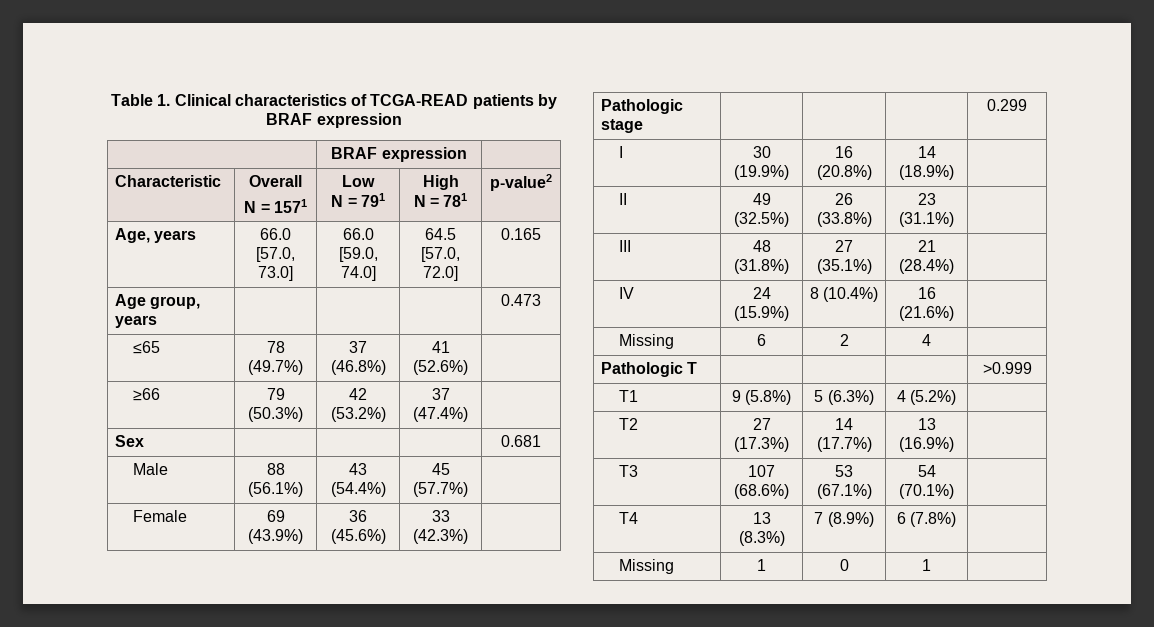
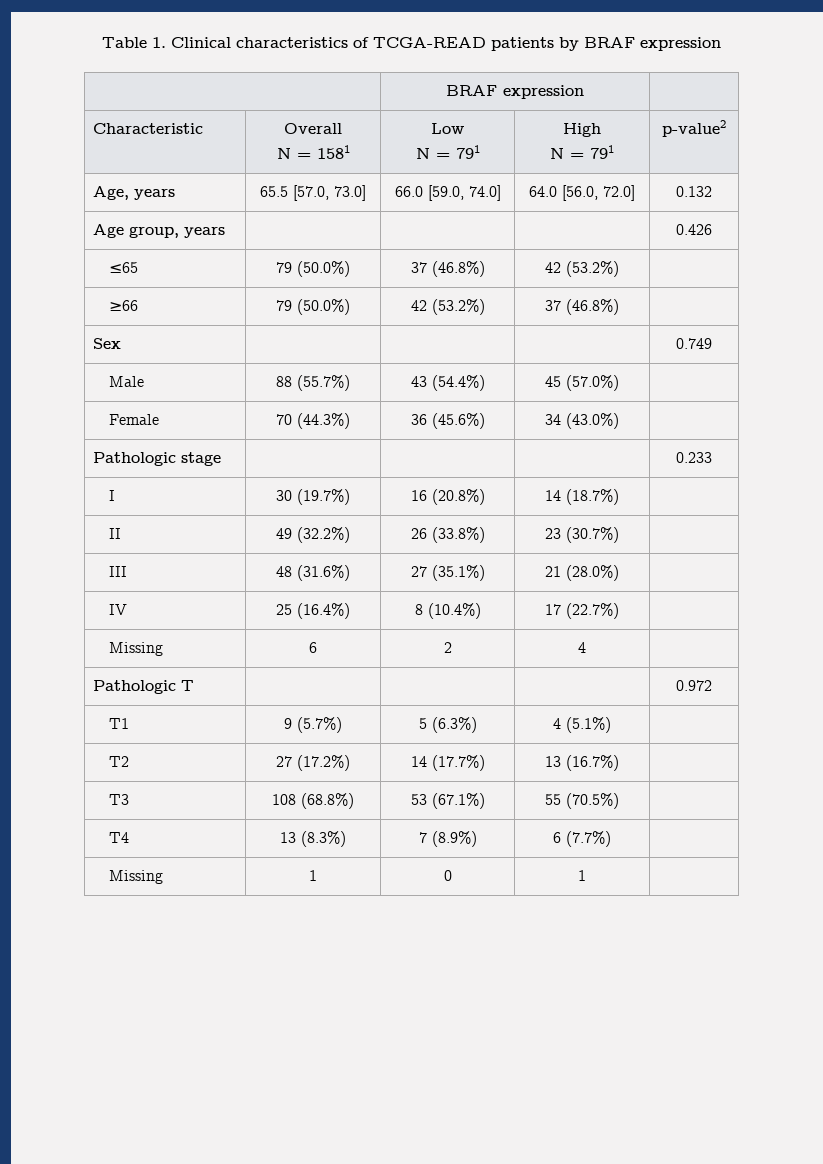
[273,199,307,213] 1571 -> [316,145,350,159] 1581
[443,193,468,207] 781 -> [590,145,614,159] 791
[260,228,291,240] 66.0 -> [260,186,288,197] 65.5
[425,228,456,240] [421,247,460,262] 64.5 [57.0, -> [529,185,598,201] 64.0 [56.0,
[501,228,541,240] 0.165 -> [676,186,712,197] 0.132
[501,294,541,306] 0.473 -> [676,224,712,235] 0.426
[266,341,285,353] [248,360,303,375] [349,341,367,353] [330,360,386,375] [431,341,450,353] [413,360,468,375] 78 (49.7%) | 37 (46.8%) | 41 (52.6%) -> [276,261,350,277] [410,261,485,277] [545,261,619,277] 79 (50.0%) | 37 (46.8%) | 42 (53.2%)
[248,407,303,422] (50.3%) -> [297,299,350,315] (50.0%)
[413,407,468,422] (47.4%) -> [566,299,619,315] (46.8%)
[501,435,541,447] 0.681 -> [676,338,712,349] 0.749
[248,482,303,497] (56.1%) -> [297,375,350,391] (55.7%)
[413,482,468,497] (57.7%) -> [566,375,619,391] (57.0%)
[266,510,285,522] [248,529,303,544] 69 (43.9%) -> [276,413,350,429] 70 (44.3%)
[431,510,450,522] [413,529,468,544] 33 (42.3%) -> [545,413,619,429] 34 (43.0%)
[987,99,1027,111] 0.299 -> [676,452,712,463] 0.233
[734,165,789,180] (19.9%) -> [297,489,350,505] (19.7%)
[899,165,954,180] (18.9%) -> [566,489,619,505] (18.7%)
[734,212,789,227] (32.5%) -> [297,527,350,543] (32.2%)
[899,212,954,227] (31.1%) -> [566,527,619,543] (30.7%)
[734,259,789,274] (31.8%) -> [297,565,350,581] (31.6%)
[899,259,954,274] (28.4%) -> [566,565,619,581] (28.0%)
[752,287,771,299] [734,306,789,321] 24 (15.9%) -> [276,603,350,619] 25 (16.4%)
[917,287,936,299] [899,306,954,321] 16 (21.6%) -> [545,603,619,619] 17 (22.7%)
[982,362,1032,374] >0.999 -> [676,680,712,691] 0.972
[745,390,792,405] (5.8%) -> [297,717,342,733] (5.7%)
[910,390,957,405] (5.2%) -> [566,717,611,733] (5.1%)
[734,437,789,452] (17.3%) -> [297,755,350,771] (17.2%)
[899,437,954,452] (16.9%) -> [566,755,619,771] (16.7%)
[748,465,775,477] [734,484,789,499] 107 (68.6%) -> [272,793,354,809] 108 (68.8%)
[917,465,936,477] [899,484,954,499] 54 (70.1%) -> [545,793,619,809] 55 (70.5%)
[910,512,957,527] (7.8%) -> [566,831,611,847] (7.7%)

